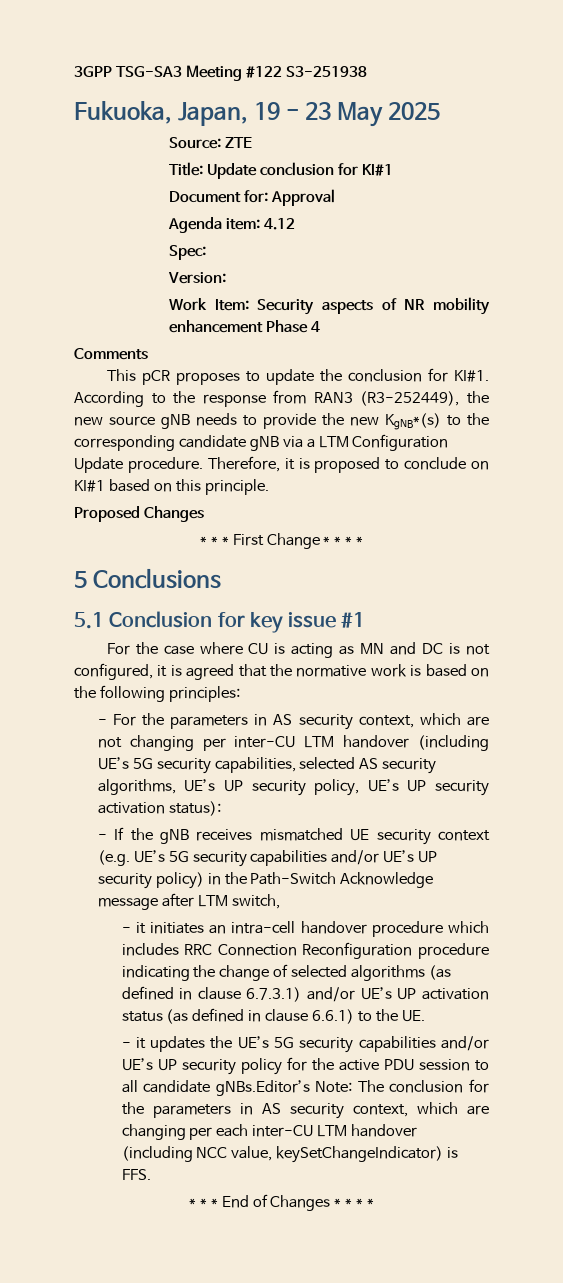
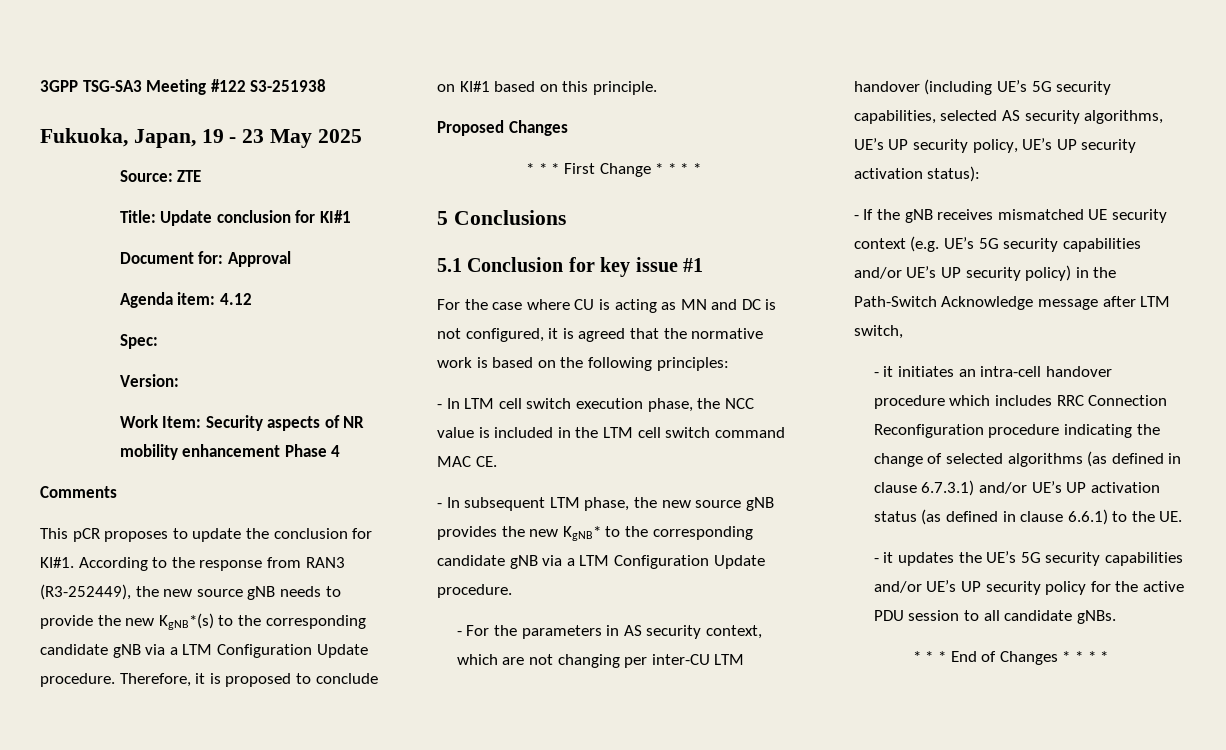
(240, 694) none -> [437,398,754,412] [437,427,785,438] [437,456,497,467] [437,497,774,511] [437,526,753,541] [437,555,765,569] [437,584,512,598] // - In LTM cell switch execution phase, the NCC value is included in the LTM cell switch command MAC CE. // - In subsequent LTM phase, the new source gNB provides the new KgNB* to the corresponding candidate gNB via a LTM Configuration Update procedure.
[215,1079,489,1096] [121,1102,489,1119] [121,1124,418,1140] [121,1146,459,1163] [121,1169,151,1180] gNBs.Editor’s Note: The conclusion for the parameters in AS security context, which are changing per each inter-CU LTM handover (including NCC value, keySetChangeIndicator) is FFS. -> [1076,610,1116,624] gNBs.

